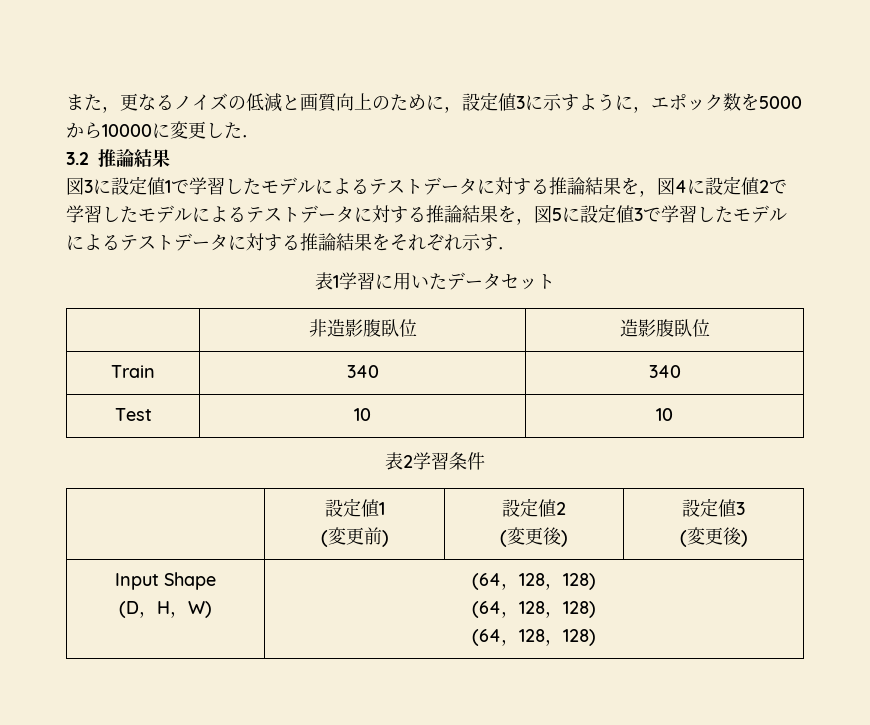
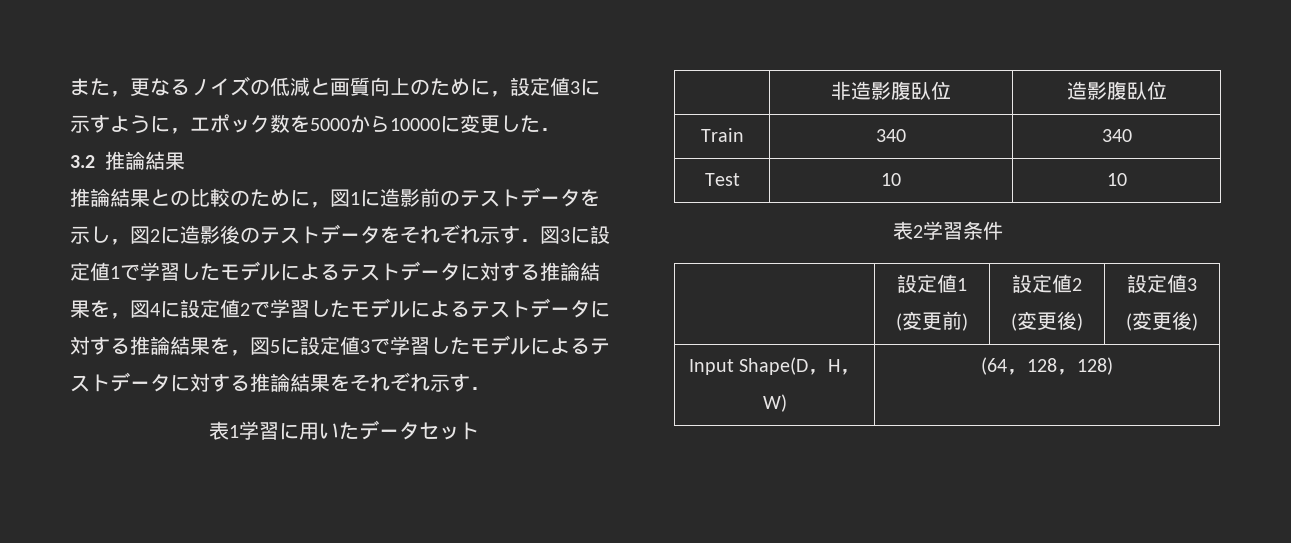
(170, 158) none -> [70,187,600,208] [70,224,540,245] 推論結果との比較のために，図1に造影前のテストデータを示し，図2に造影後のテストデータをそれぞれ示す．
[164,572,216,590] [119,601,139,618] Shape // (D -> [739,357,809,375] Shape(D
[472,601,596,618] [472,629,596,646] // (64，128，128) // (64，128，128) -> (1113, 366) none

